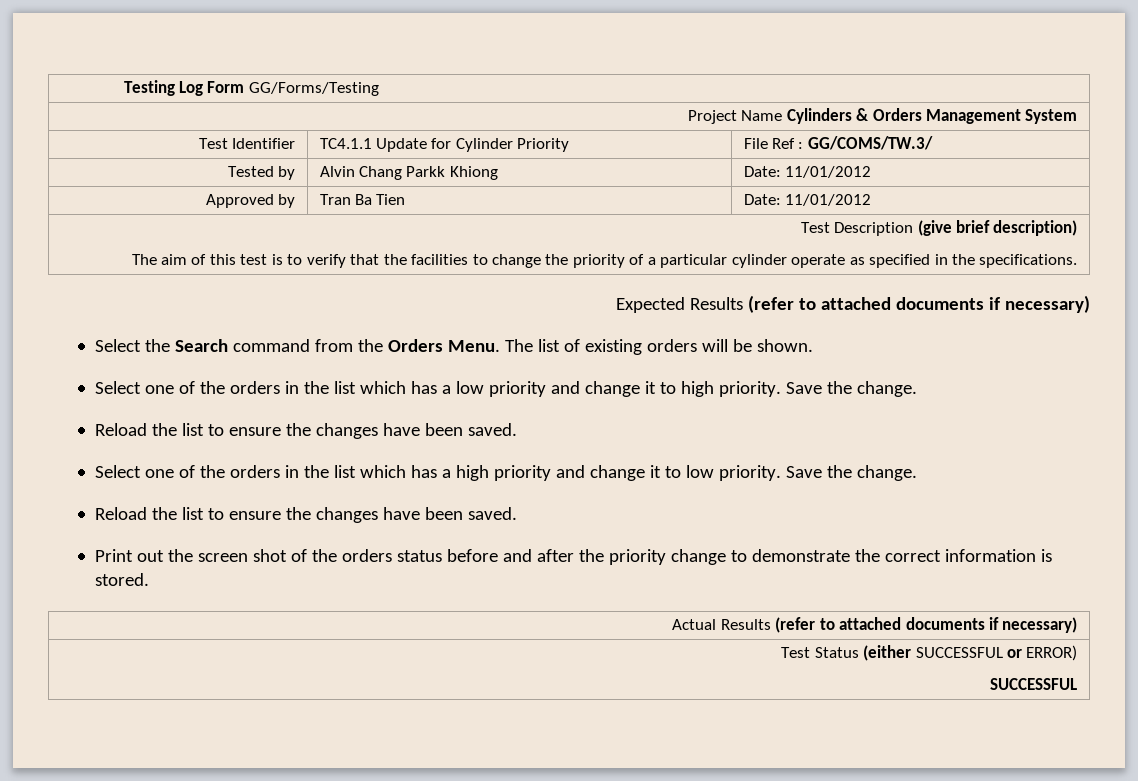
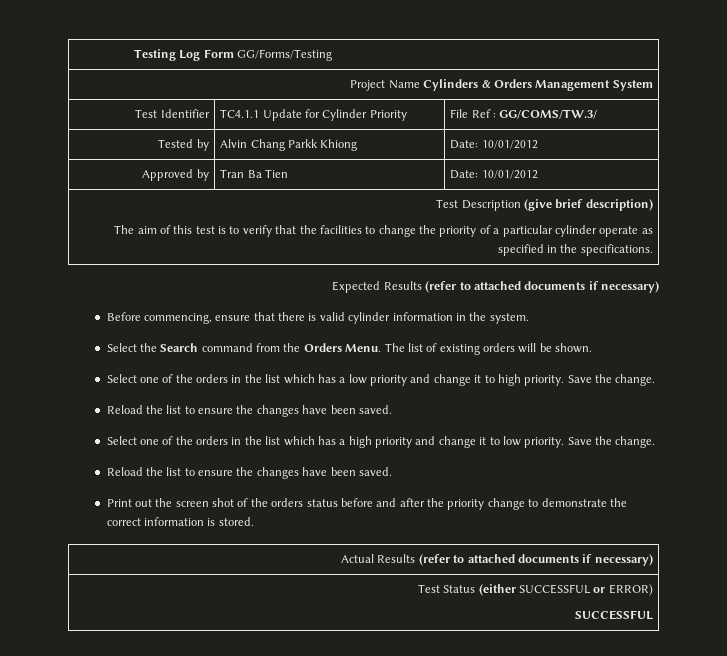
[784,166,871,178] 11/01/2012 -> [481,140,538,149] 10/01/2012
[784,194,871,206] 11/01/2012 -> [481,170,538,179] 10/01/2012
(1090, 304) none -> [106,312,529,324] // Before commencing, ensure that there is valid cylinder information in the system.

